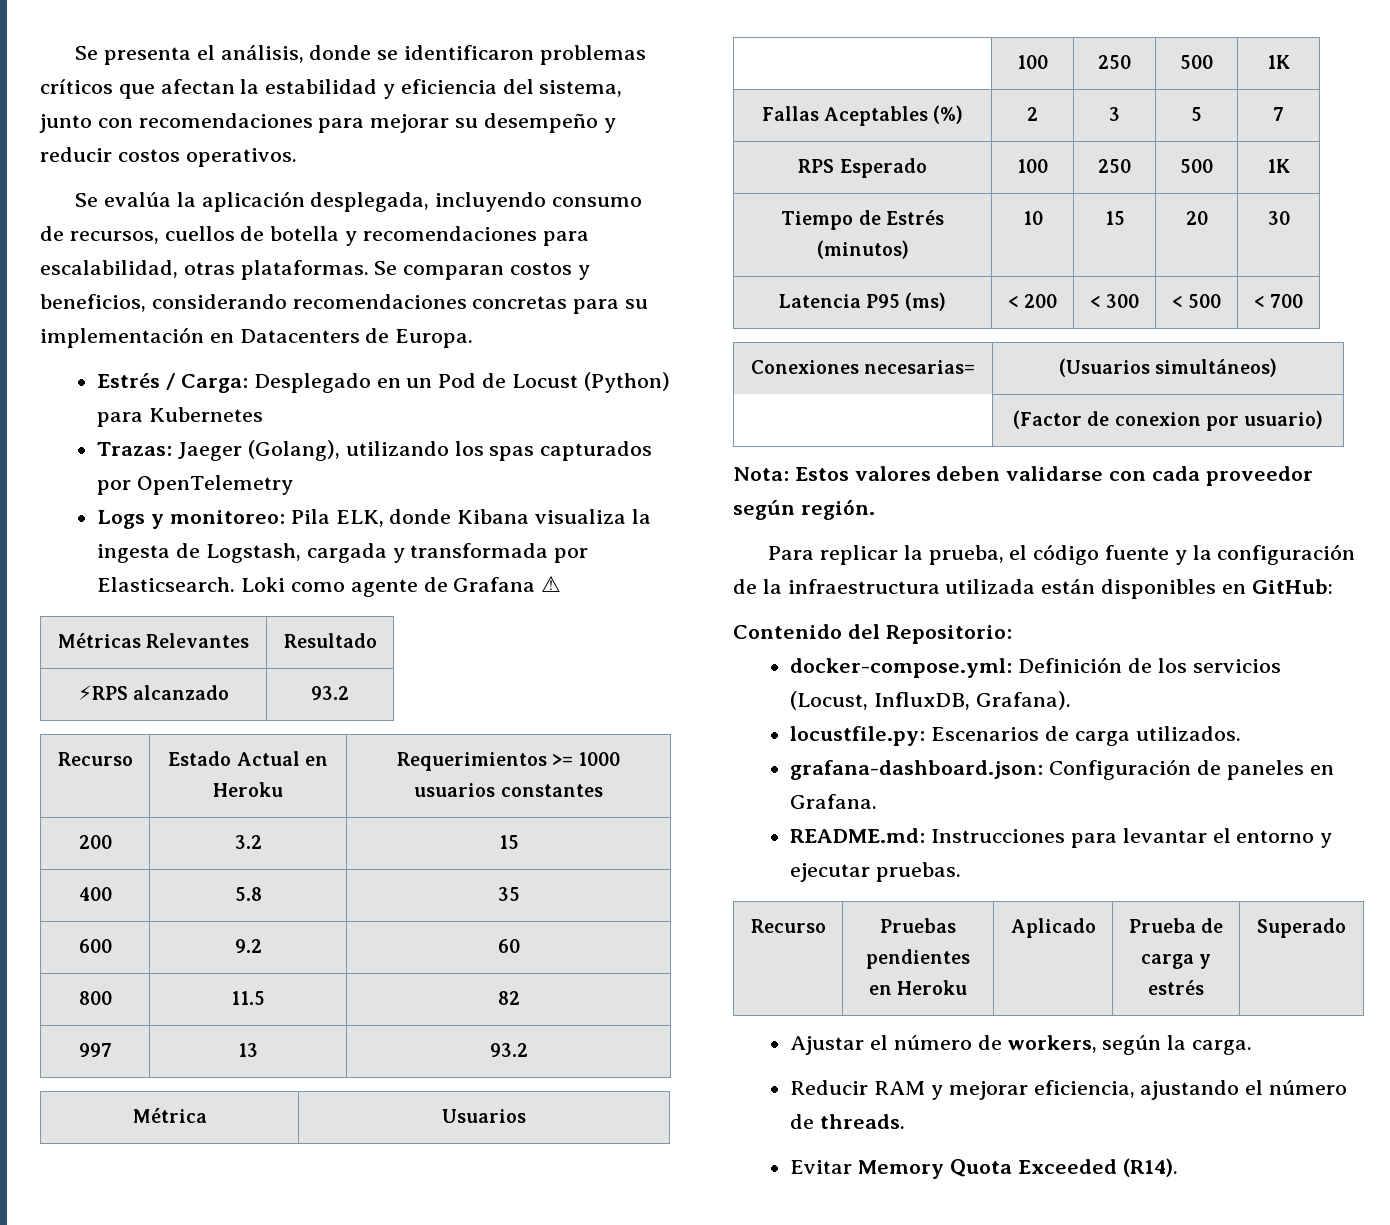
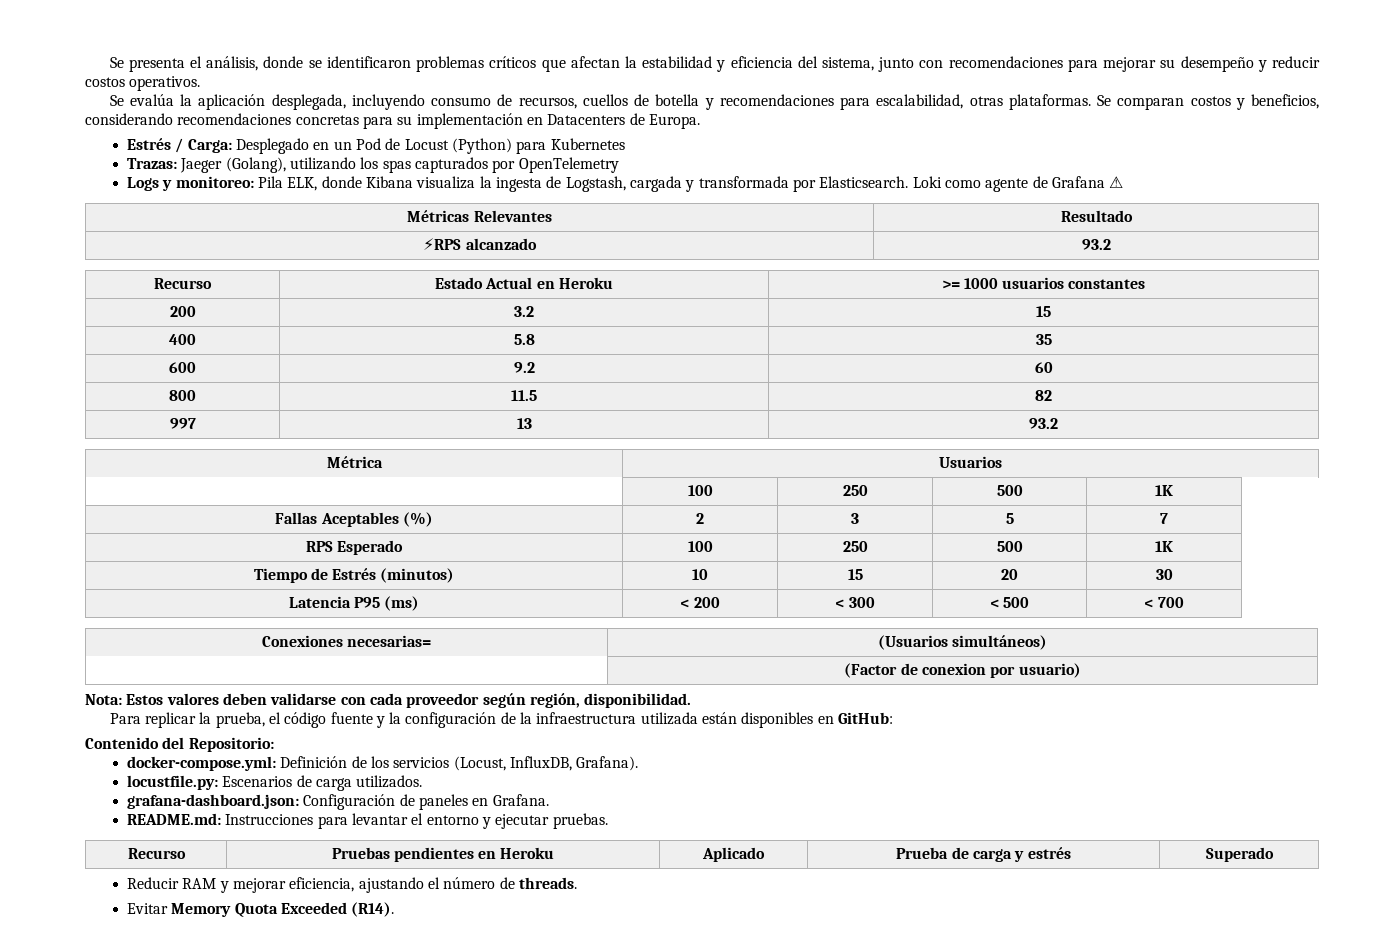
[396,752,547,771] Requerimientos -> (613, 283) none
[800,499,875,520] región. -> [529,693,692,708] región, disponibilidad.
[790,1035,1252,1055] // Ajustar el número de workers, según la carga. -> (1274, 854) none

